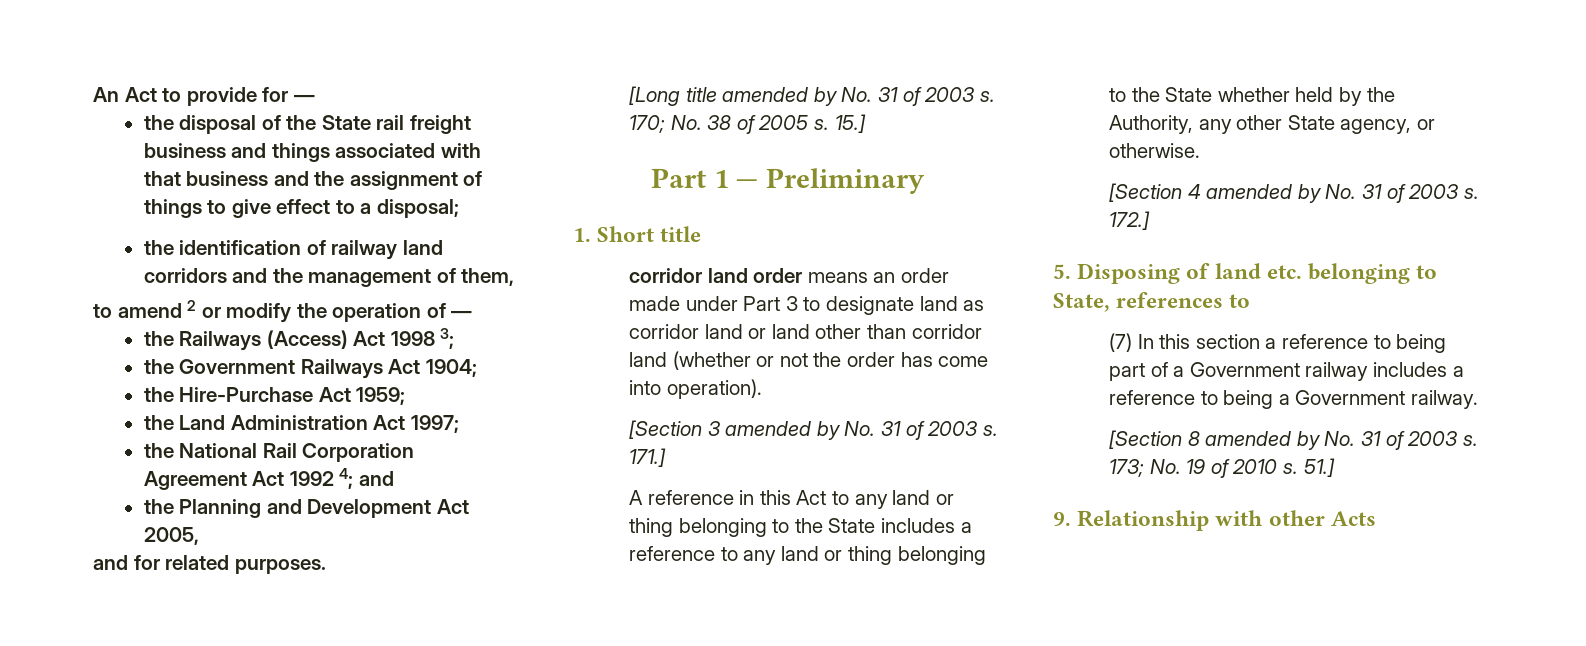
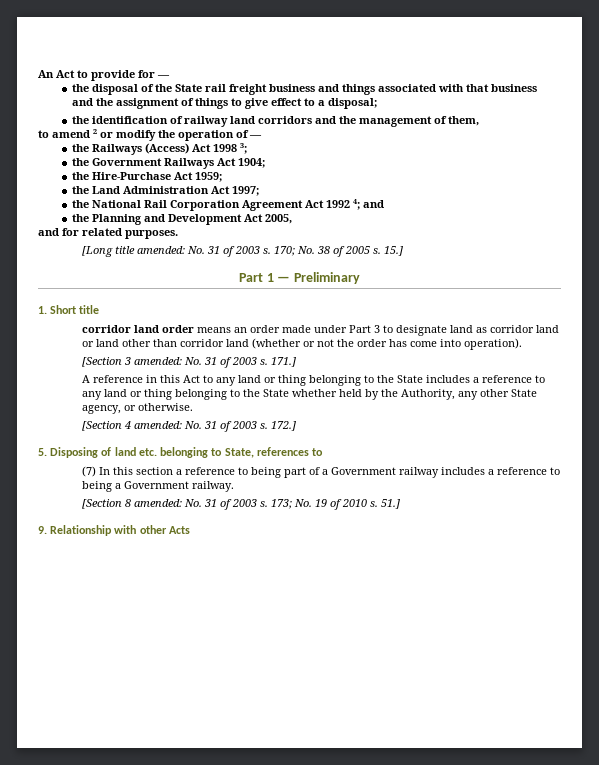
[722,87,838,106] amended by -> [136,246,185,254] amended:
[725,421,841,440] amended by -> [133,357,182,365] amended:
[1206,184,1322,203] amended by -> [133,421,182,429] amended:
[1205,431,1321,450] amended by -> [133,499,182,507] amended:

